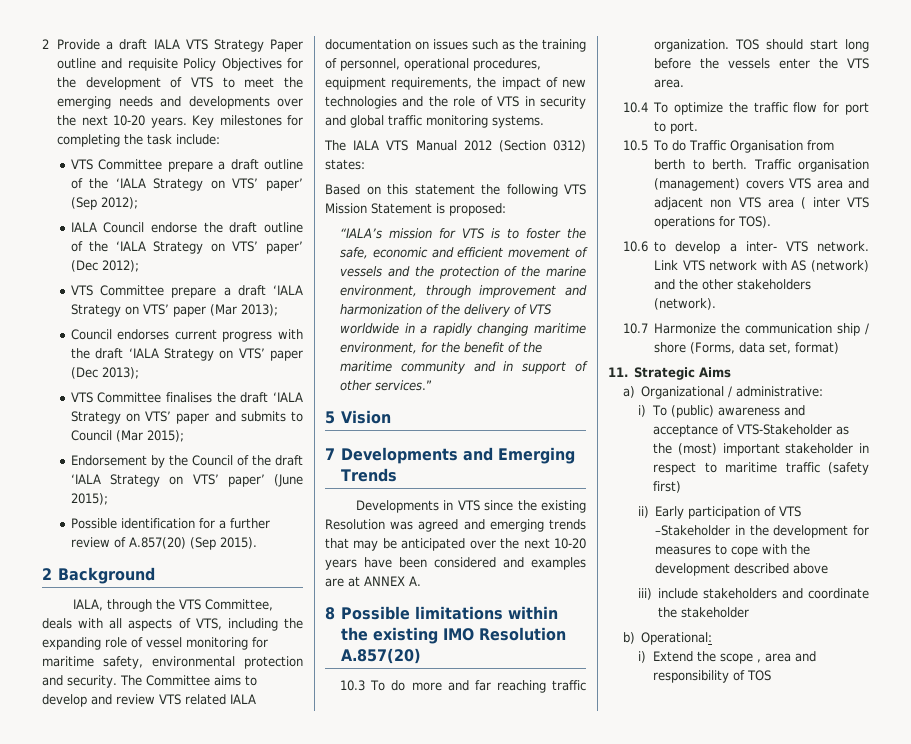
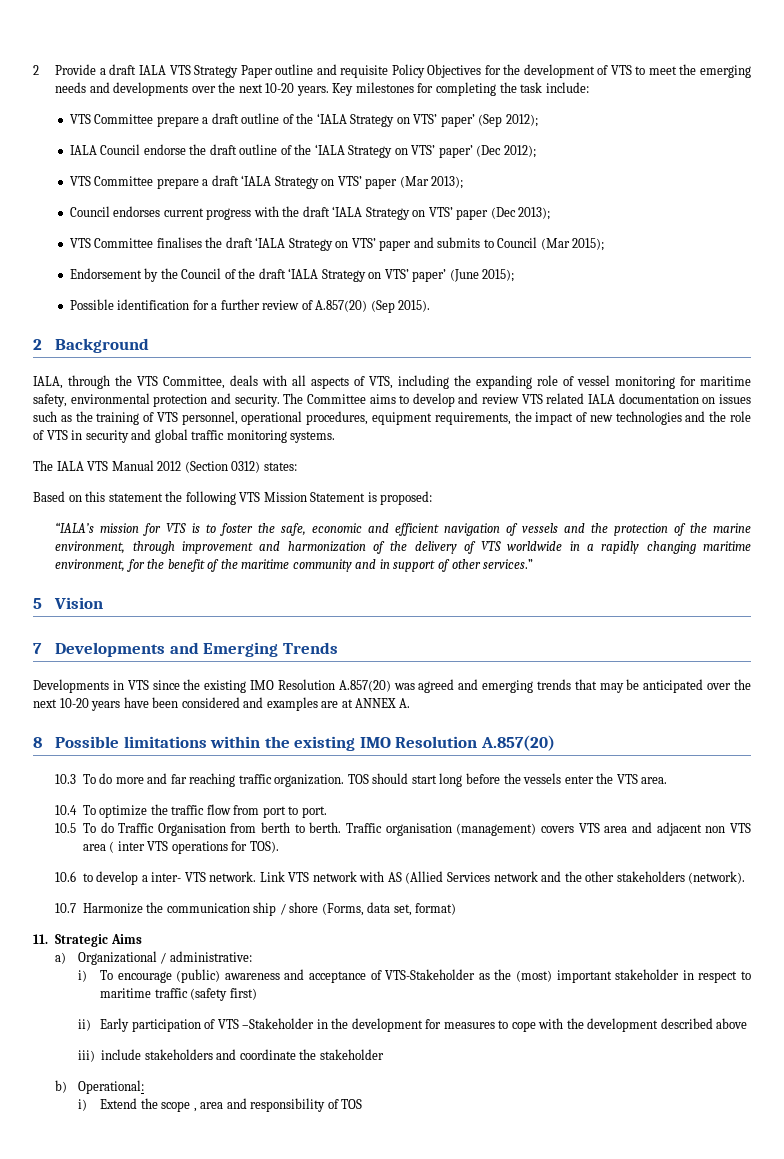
(337, 63) none -> [156,412,178,422] VTS
[508,247,571,258] movement -> [443,523,500,536] navigation
[325,519,385,530] Resolution -> [250,679,391,692] IMO Resolution A.857(20)
[823,102,840,113] for -> [233,805,260,815] from
[811,260,869,272] (network) -> [405,871,538,884] (Allied Services network
(668, 410) none -> [117,971,172,983] encourage

